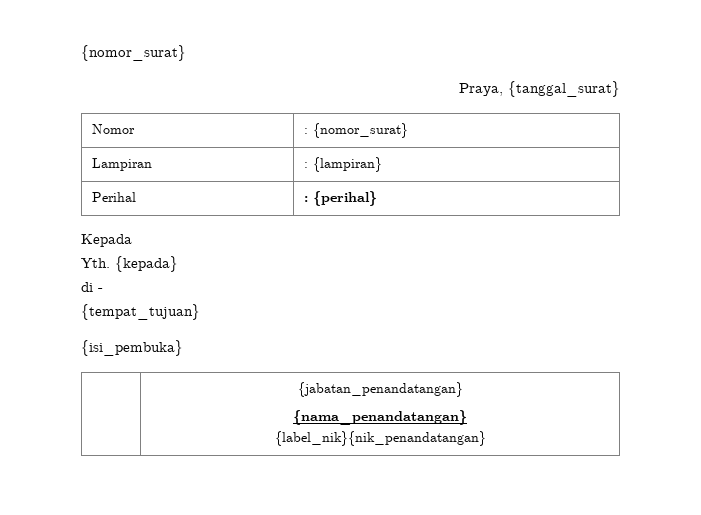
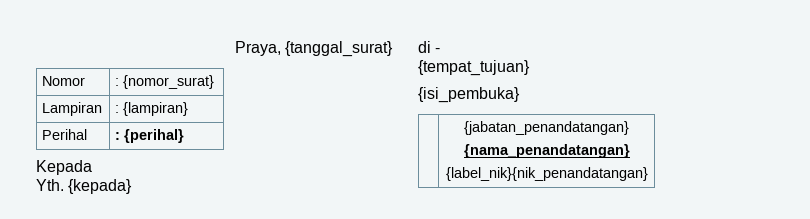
[81,45,186,61] {nomor_surat} // -> (234, 48) none

